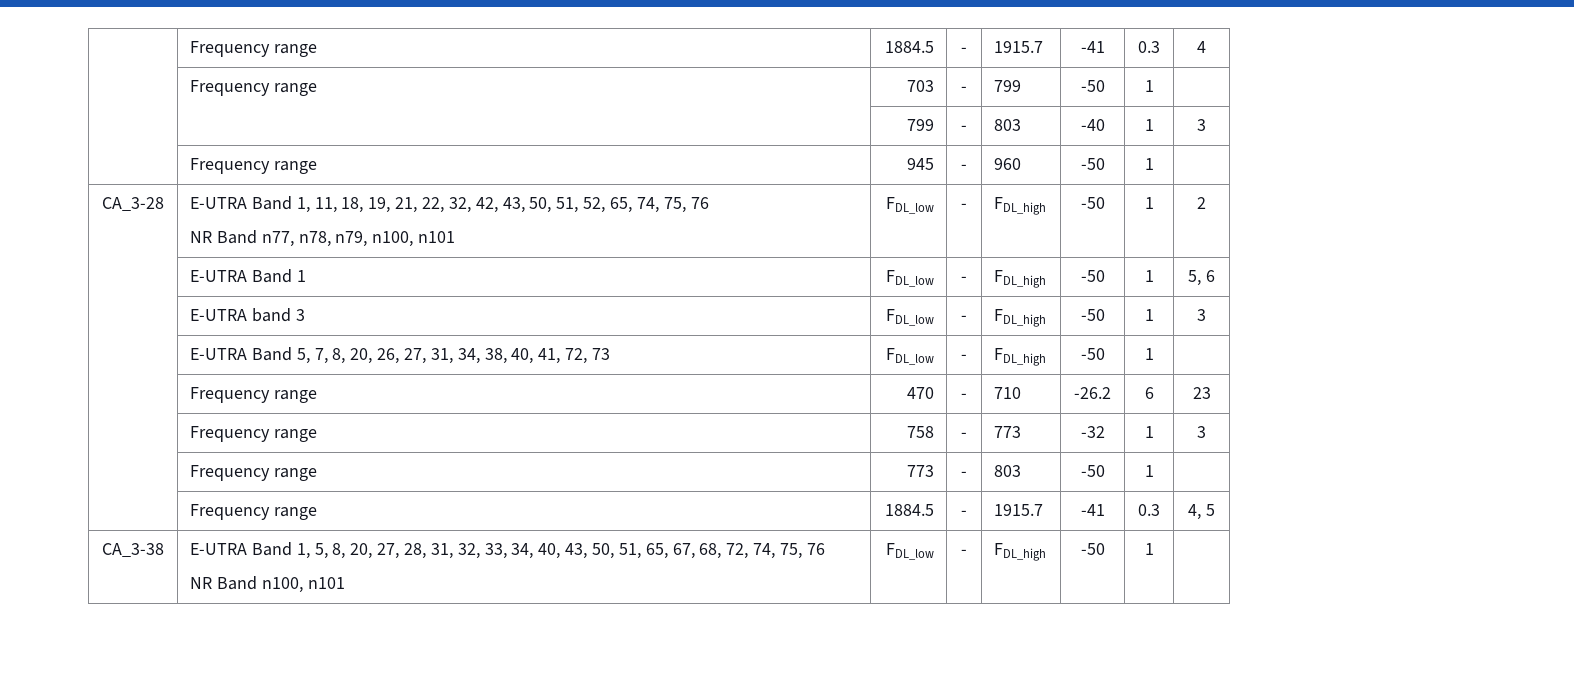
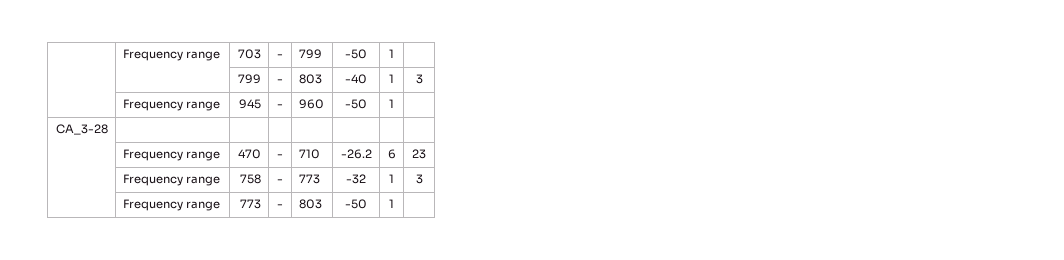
[190,41,317,57] [884,41,934,53] [961,47,967,53] [994,41,1044,53] [1080,41,1105,53] [1138,41,1160,53] [1197,41,1206,53] [190,80,317,96] | Frequency range | 1884.5 | - | 1915.7 | -41 | 0.3 | 4 // | Frequency range -> [122,49,220,61] | Frequency range
[190,196,709,213] [190,230,456,247] [885,197,934,214] [961,203,967,209] [994,197,1047,215] [1080,197,1105,209] [1144,197,1154,209] [1197,197,1206,209] [190,269,306,283] [885,270,934,287] [961,276,967,282] [994,270,1047,288] [1080,270,1105,282] [1144,270,1154,282] [1188,270,1215,286] [190,308,305,322] [885,309,934,326] [961,315,967,321] [994,309,1047,327] [1080,309,1105,321] [1144,309,1154,321] [1197,309,1206,321] [190,347,611,364] [885,348,934,365] [961,354,967,360] [994,348,1047,366] [1080,348,1105,360] [1144,348,1154,360] E-UTRA Band 1, 11, 18, 19, 21, 22, 32, 42, 43, 50, 51, 52, 65, 74, 75, 76 // NR Band n77, n78, n79, n100, n101 | FDL_low | - | FDL_high | -50 | 1 | 2 // | E-UTRA Band 1 | FDL_low | - | FDL_high | -50 | 1 | 5, 6 // | E-UTRA band 3 | FDL_low | - | FDL_high | -50 | 1 | 3 // | E-UTRA Band 5, 7, 8, 20, 26, 27, 31, 34, 38, 40, 41, 72, 73 | FDL_low | - | FDL_high | -50 | 1 -> (108, 129) | | | | |
[190,504,317,520] [884,504,934,516] [961,510,967,516] [994,504,1044,516] [1080,504,1105,516] [1138,504,1160,516] [1188,504,1215,520] [102,543,164,557] [190,542,825,559] [190,576,345,593] [885,543,934,560] [961,549,967,555] [994,543,1047,561] [1080,543,1105,555] [1144,543,1154,555] // | Frequency range | 1884.5 | - | 1915.7 | -41 | 0.3 | 4, 5 // CA_3-38 | E-UTRA Band 1, 5, 8, 20, 27, 28, 31, 32, 33, 34, 40, 43, 50, 51, 65, 67, 68, 72, 74, 75, 76 // NR Band n100, n101 | FDL_low | - | FDL_high | -50 | 1 | -> (394, 203) none

